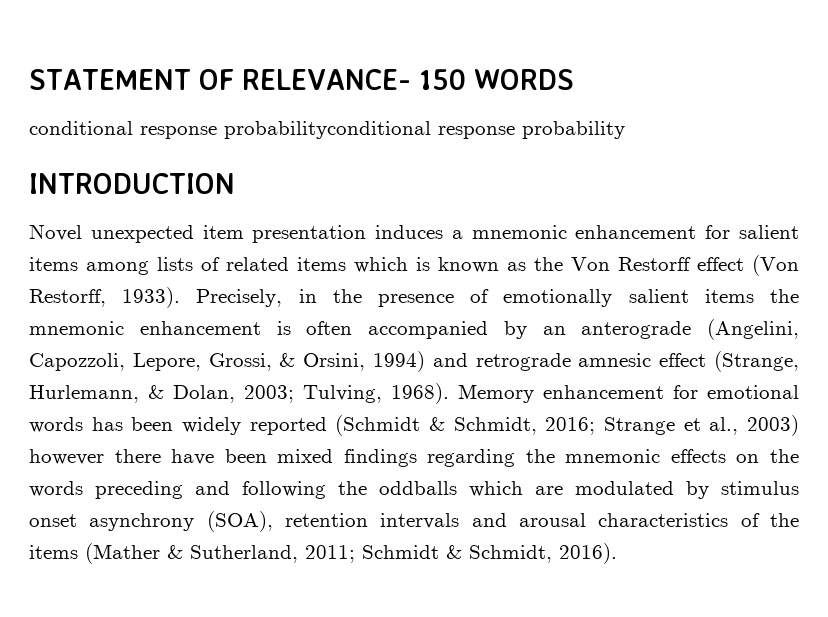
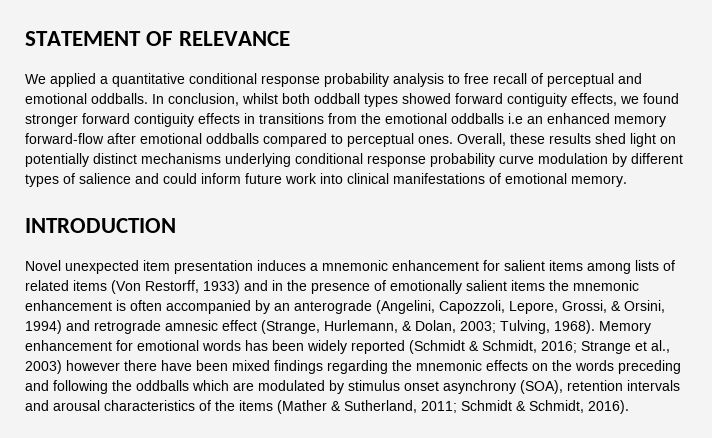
[241,69,574,90] [29,121,625,139] RELEVANCE- 150 WORDS // conditional response probabilityconditional response probability -> [179,31,291,46] [25,73,642,87] [25,93,679,107] [25,113,666,127] [25,133,676,147] [25,153,683,167] [25,173,627,187] RELEVANCE // We applied a quantitative conditional response probability analysis to free recall of perceptual and emotional oddballs. In conclusion, whilst both oddball types showed forward contiguity effects, we found stronger forward contiguity effects in transitions from the emotional oddballs i.e an enhanced memory forward-flow after emotional oddballs compared to perceptual ones. Overall, these results shed light on potentially distinct mechanisms underlying conditional response probability curve modulation by different types of salience and could inform future work into clinical manifestations of emotional memory.
[354,255,799,276] [29,287,283,308] which is known as the Von Restorff effect (Von Restorff, 1933). Precisely, -> [111,280,268,294] (Von Restorff, 1933) and

